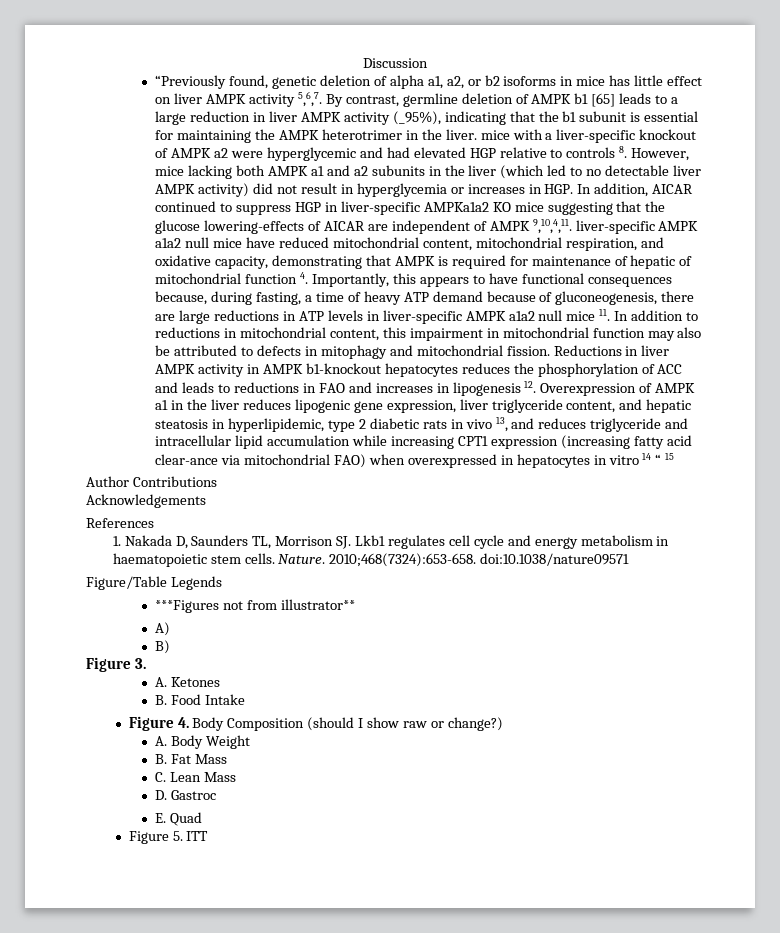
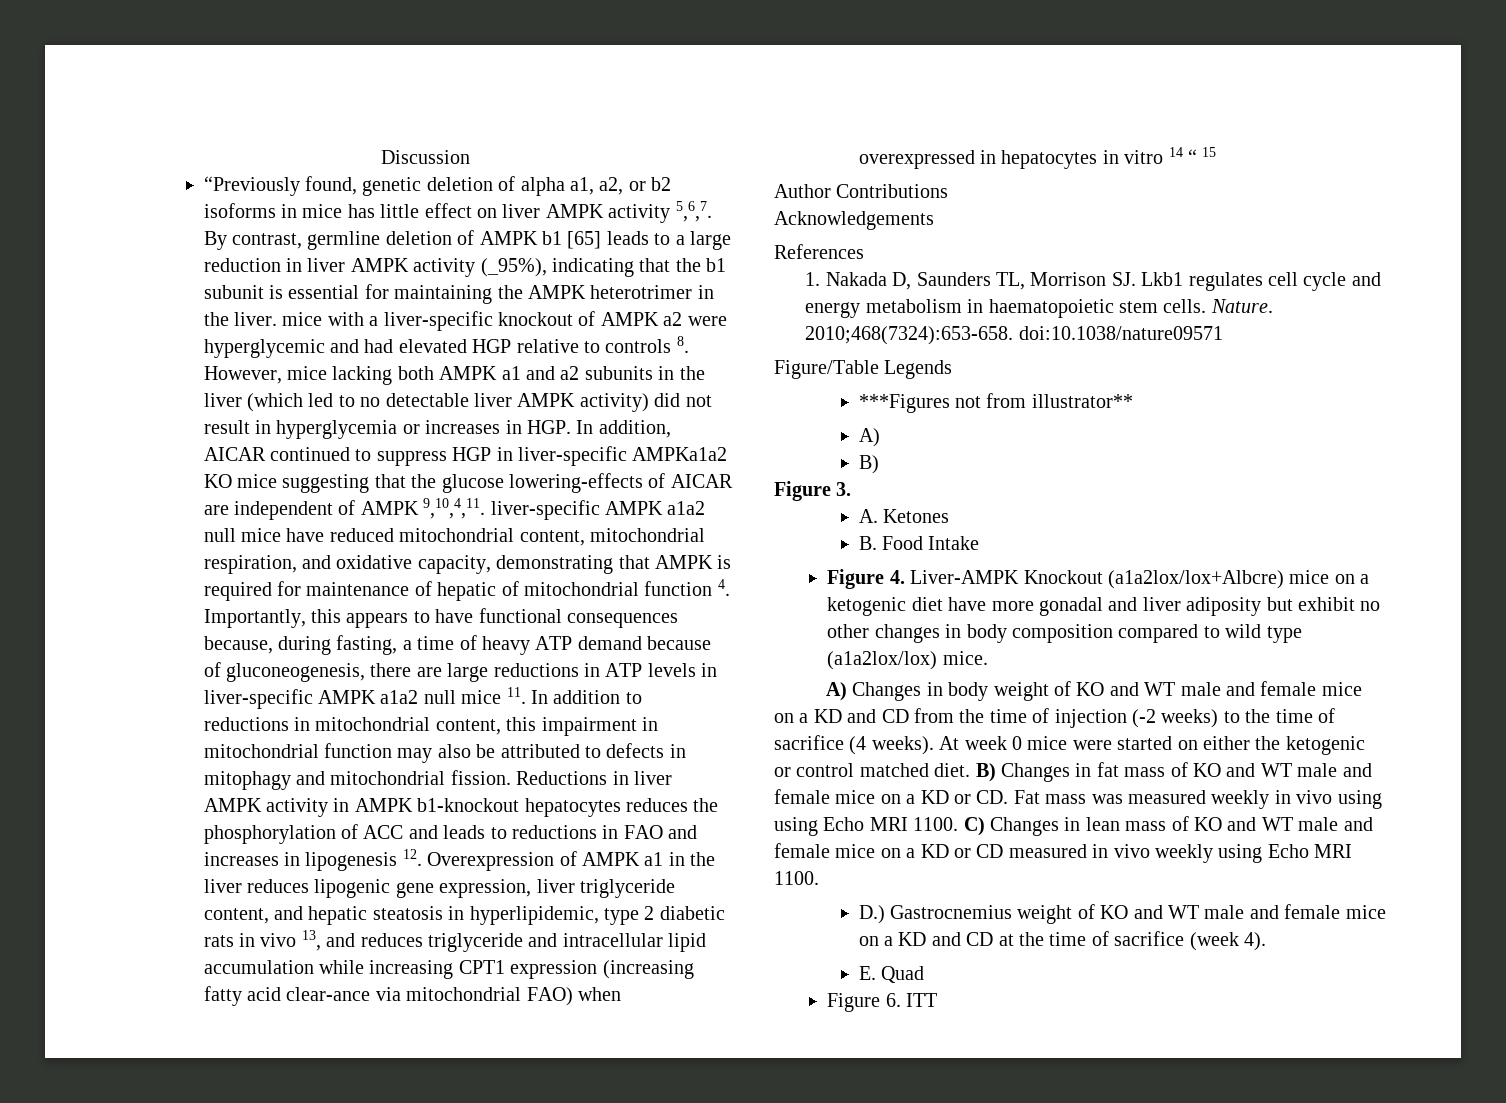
[192,717,503,731] [155,735,251,749] [155,754,228,764] [155,772,237,782] [155,790,217,800] Body Composition (should I show raw or change?) // A. Body Weight // B. Fat Mass // C. Lean Mass // D. Gastroc -> [910,570,1370,589] [827,597,1381,616] [827,624,1302,643] [827,651,988,670] [825,681,1362,701] [774,708,1335,728] [774,735,1365,755] [774,762,1372,782] [774,789,1382,809] [774,816,1373,836] [774,843,1353,863] [774,871,819,885] [858,904,1386,924] [858,931,1267,951] Liver-AMPK Knockout (a1a2lox/lox+Albcre) mice on a ketogenic diet have more gonadal and liver adiposity but exhibit no other changes in body composition compared to wild type (a1a2lox/lox) mice. // A) Changes in body weight of KO and WT male and female mice on a KD and CD from the time of injection (-2 weeks) to the time of sacrifice (4 weeks). At week 0 mice were started on either the ketogenic or control matched diet. B) Changes in fat mass of KO and WT male and female mice on a KD or CD. Fat mass was measured weekly in vivo using using Echo MRI 1100. C) Changes in lean mass of KO and WT male and female mice on a KD or CD measured in vivo weekly using Echo MRI 1100. // D.) Gastrocnemius weight of KO and WT male and female mice on a KD and CD at the time of sacrifice (week 4).
[172,831,183,841] 5. -> [885,993,901,1007] 6.

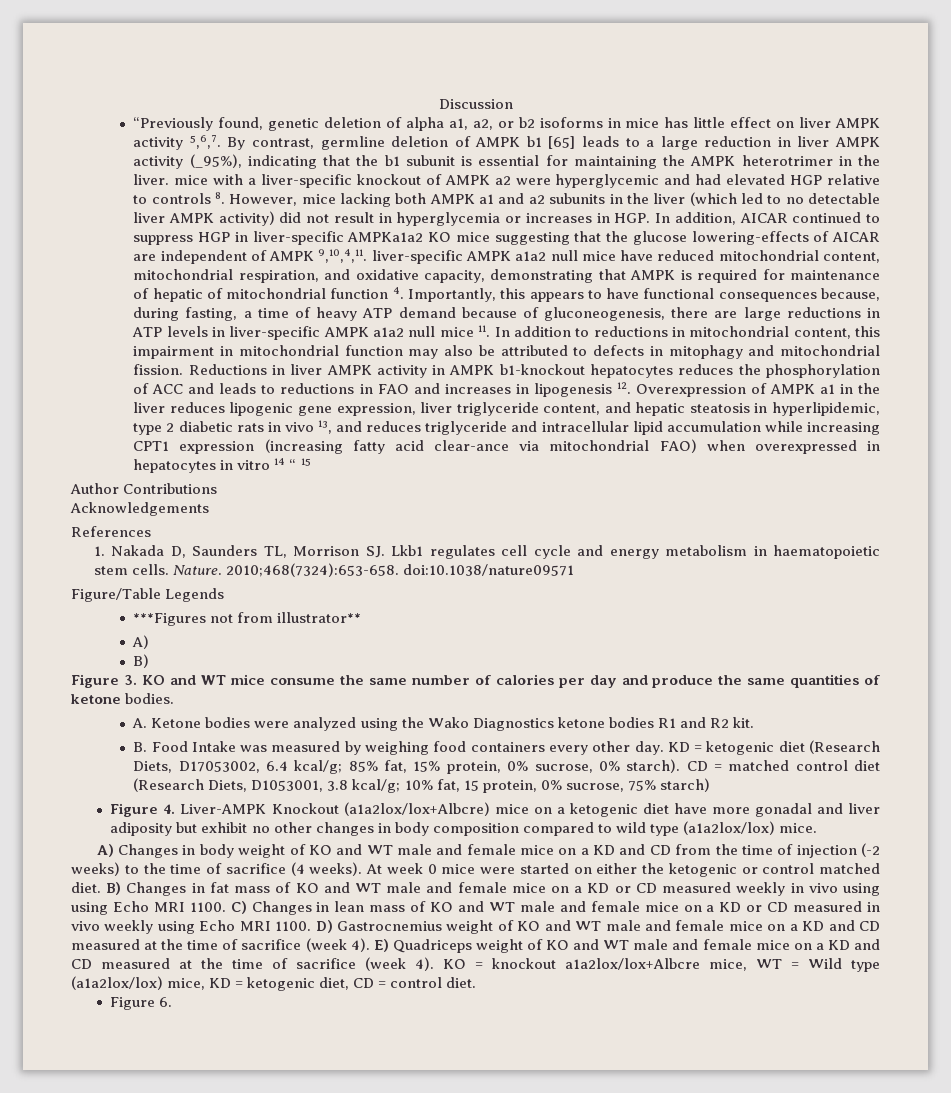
[858,509,950,523] [858,536,980,550] // A. Ketones // B. Food Intake -> [141,674,881,688] [70,693,175,704] [132,717,754,731] [133,740,881,755] [133,759,881,774] [133,778,710,793] KO and WT mice consume the same number of calories per day and produce the same quantities of ketone bodies. // A. Ketone bodies were analyzed using the Wako Diagnostics ketone bodies R1 and R2 kit. // B. Food Intake was measured by weighing food containers every other day. KD = ketogenic diet (Research Diets, D17053002, 6.4 kcal/g; 85% fat, 15% protein, 0% sucrose, 0% starch). CD = matched control diet (Research Diets, D1053001, 3.8 kcal/g; 10% fat, 15 protein, 0% sucrose, 75% starch)
[976,790,1123,804] CD. Fat mass was -> [635,883,657,893] CD
[858,905,885,924] // D.) -> [315,920,333,933] D)
[998,931,1267,951] [858,966,925,983] at the time of sacrifice (week 4). // E. Quad -> [71,938,881,953] [71,957,880,972] [71,976,477,991] measured at the time of sacrifice (week 4). E) Quadriceps weight of KO and WT male and female mice on a KD and CD measured at the time of sacrifice (week 4). KO = knockout a1a2lox/lox+Albcre mice, WT = Wild type (a1a2lox/lox) mice, KD = ketogenic diet, CD = control diet.
[906,993,938,1007] ITT -> (173, 1002) none

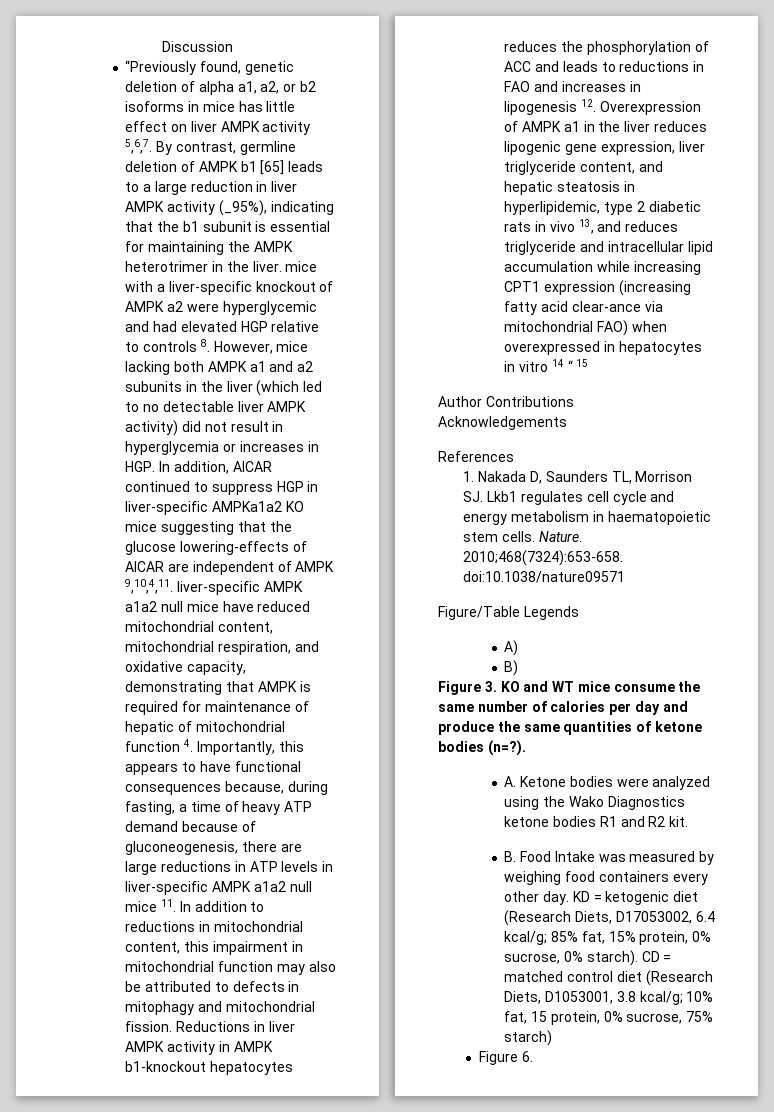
[133,612,362,626] // ***Figures not from illustrator** -> (579, 613) none
[125,693,175,704] bodies. -> [438,740,526,756] bodies (n=?).
[110,802,881,817] [110,821,818,836] [96,843,880,858] [71,862,880,877] [71,882,881,896] [71,901,881,915] [71,920,881,934] [71,938,881,953] [71,957,880,972] [71,976,477,991] // Figure 4. Liver-AMPK Knockout (a1a2lox/lox+Albcre) mice on a ketogenic diet have more gonadal and liver adiposity but exhibit no other changes in body composition compared to wild type (a1a2lox/lox) mice. // A) Changes in body weight of KO and WT male and female mice on a KD and CD from the time of injection (-2 weeks) to the time of sacrifice (4 weeks). At week 0 mice were started on either the ketogenic or control matched diet. B) Changes in fat mass of KO and WT male and female mice on a KD or CD measured weekly in vivo using using Echo MRI 1100. C) Changes in lean mass of KO and WT male and female mice on a KD or CD measured in vivo weekly using Echo MRI 1100. D) Gastrocnemius weight of KO and WT male and female mice on a KD and CD measured at the time of sacrifice (week 4). E) Quadriceps weight of KO and WT male and female mice on a KD and CD measured at the time of sacrifice (week 4). KO = knockout a1a2lox/lox+Albcre mice, WT = Wild type (a1a2lox/lox) mice, KD = ketogenic diet, CD = control diet. -> (553, 1038) none

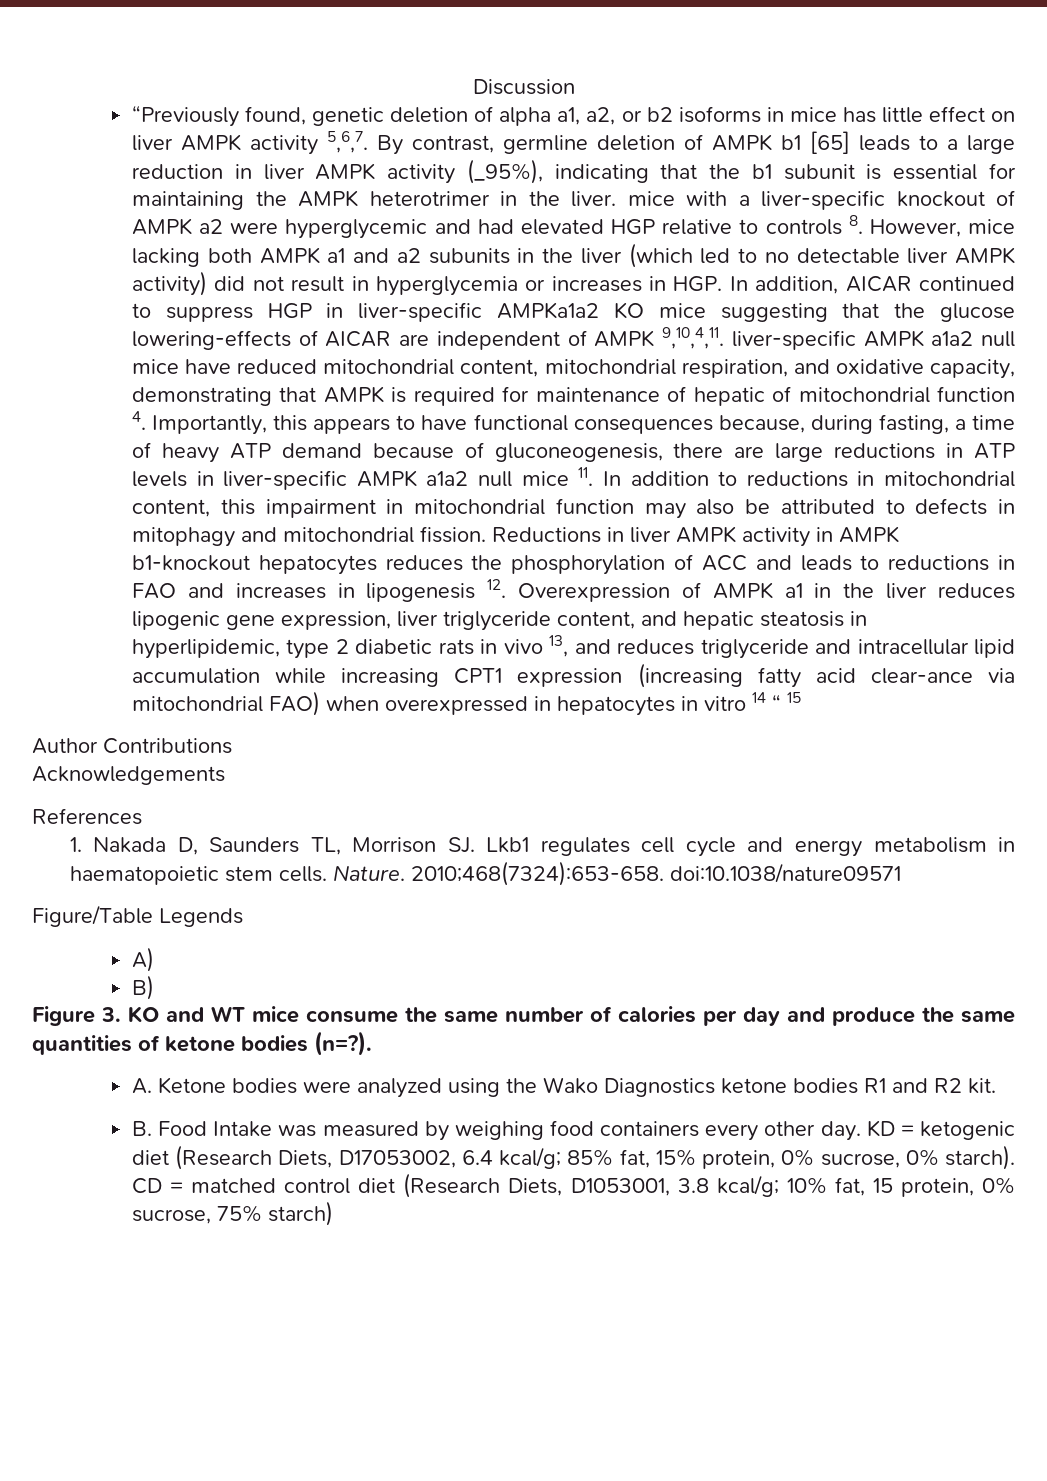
[478,1051,533,1065] // Figure 6. -> (334, 1213) none

